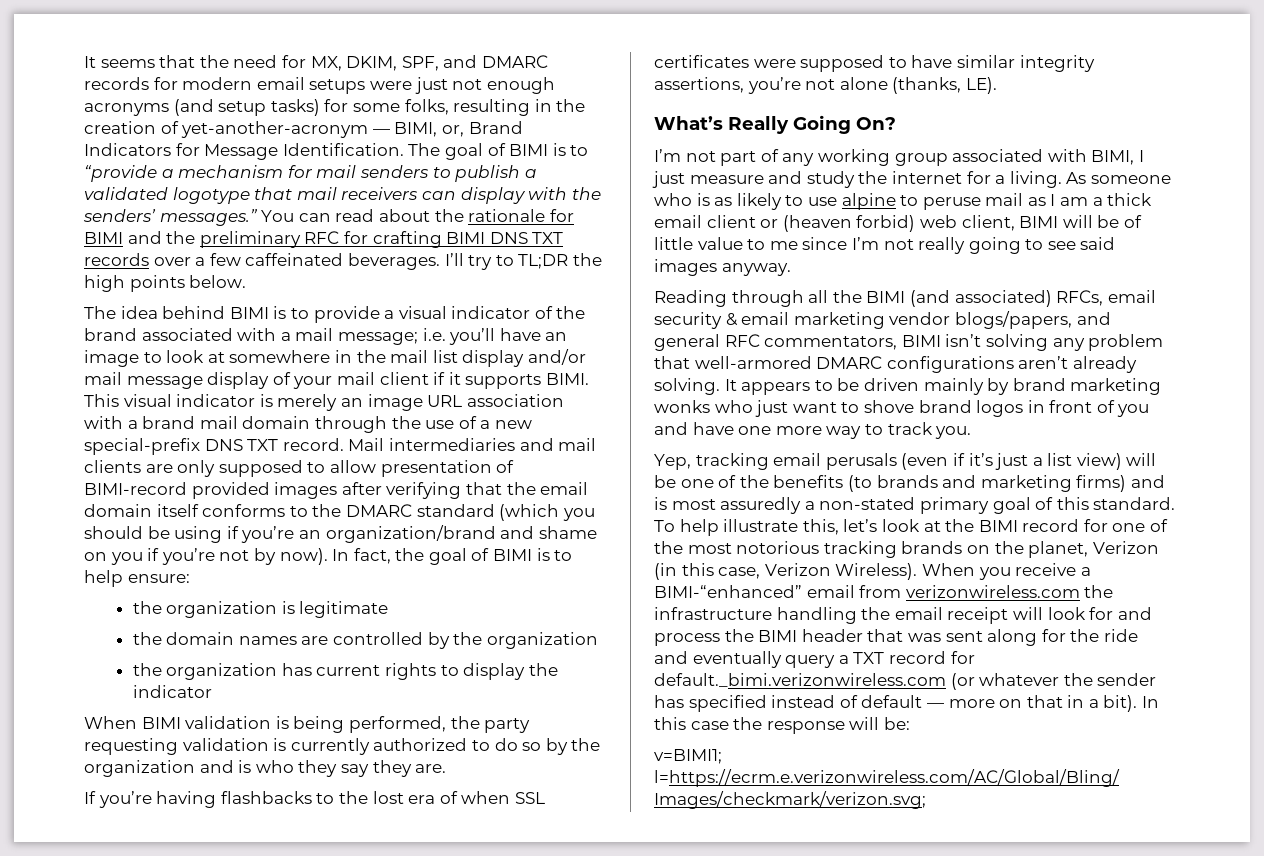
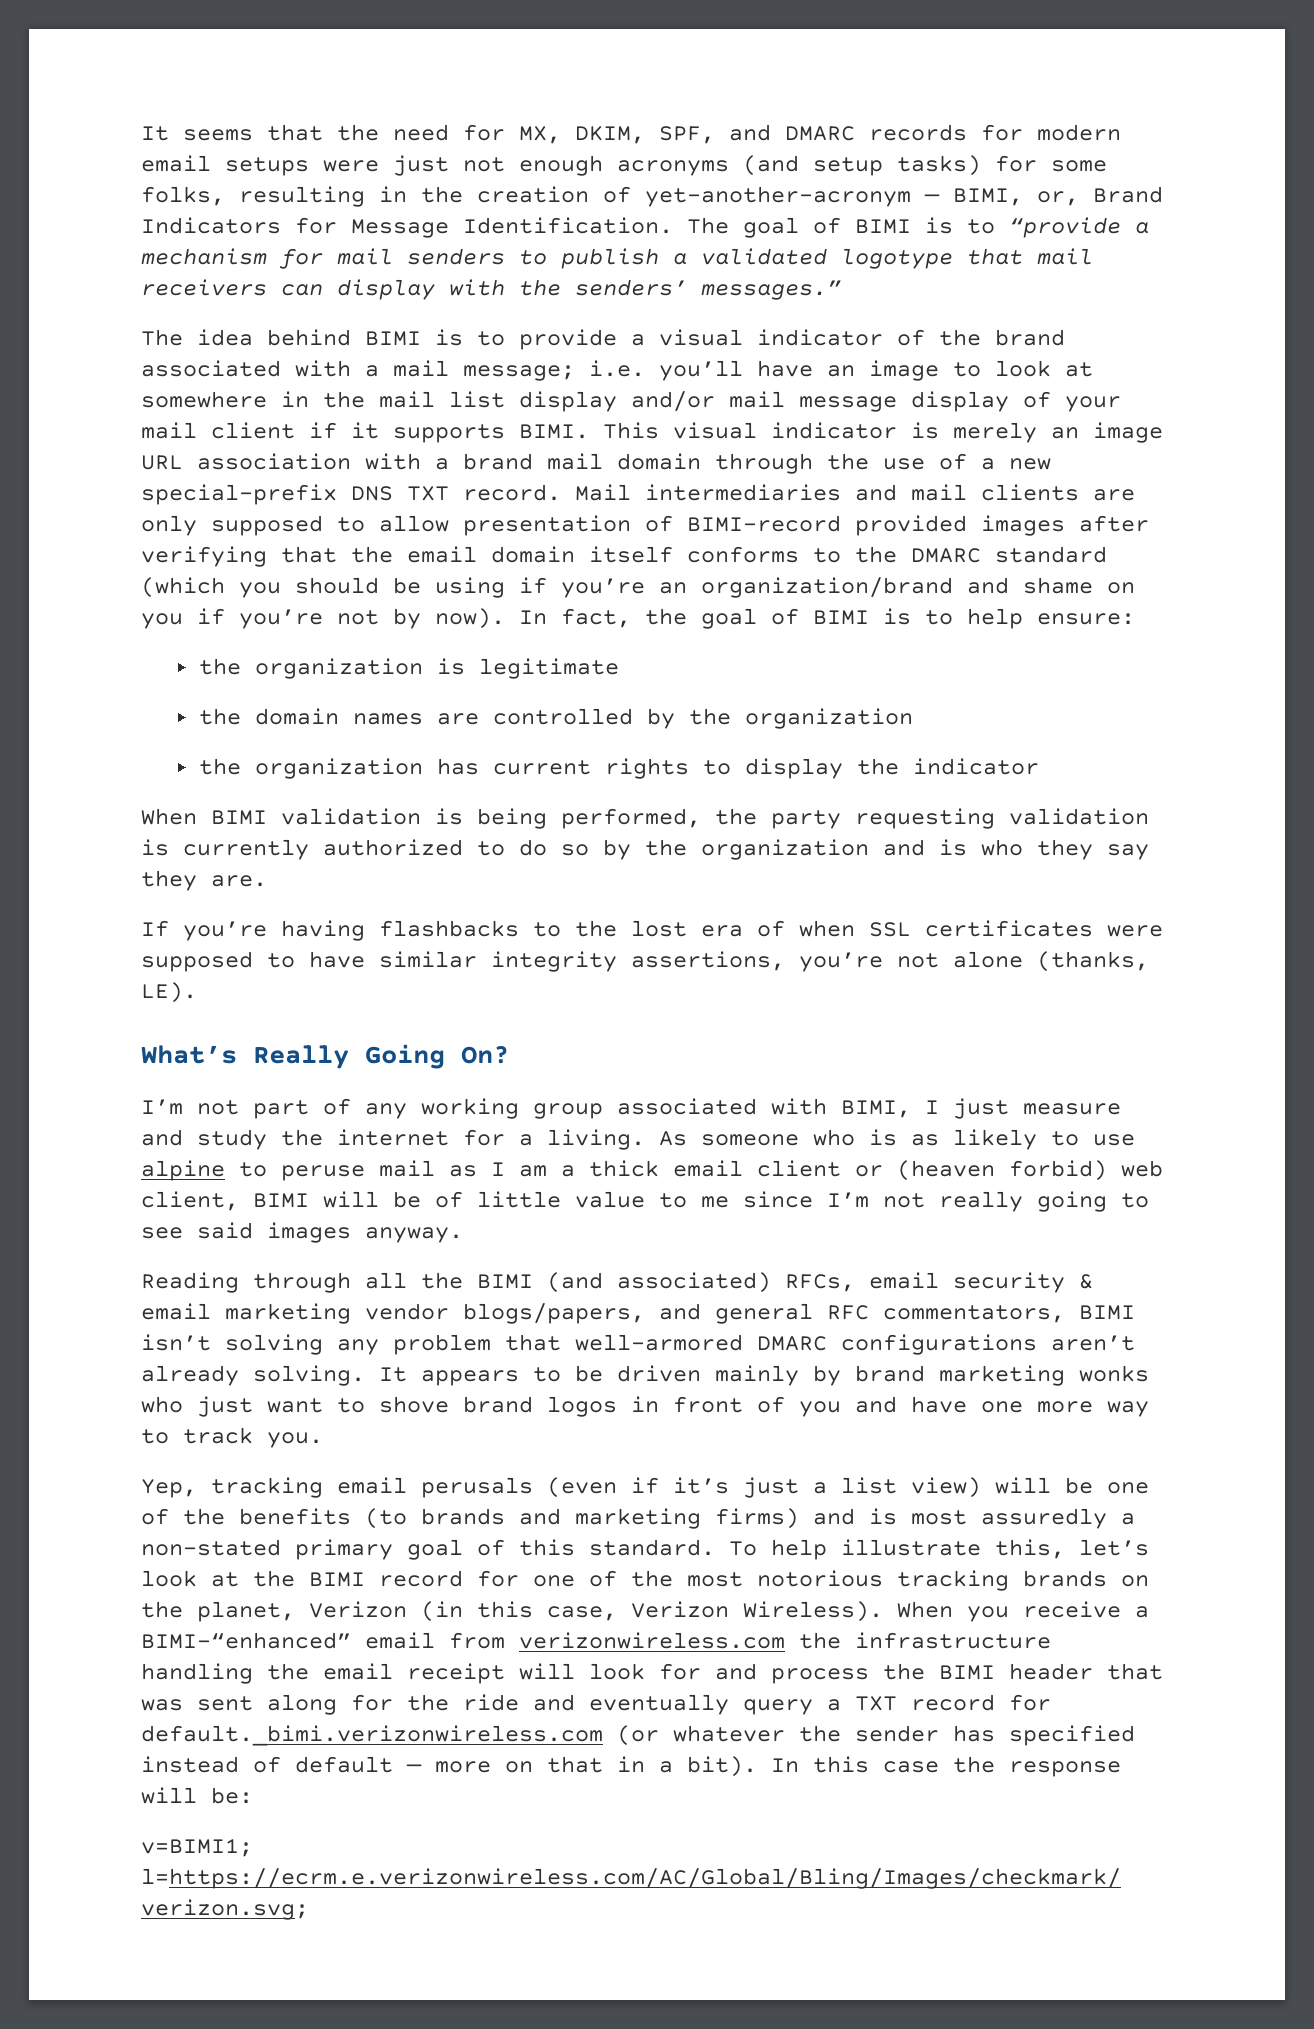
[261,209,574,222] [84,231,564,248] [84,253,602,270] [84,275,247,292] You can read about the rationale for BIMI and the preliminary RFC for crafting BIMI DNS TXT records over a few caffeinated beverages. I’ll try to TL;DR the high points below. -> (841, 290) none

